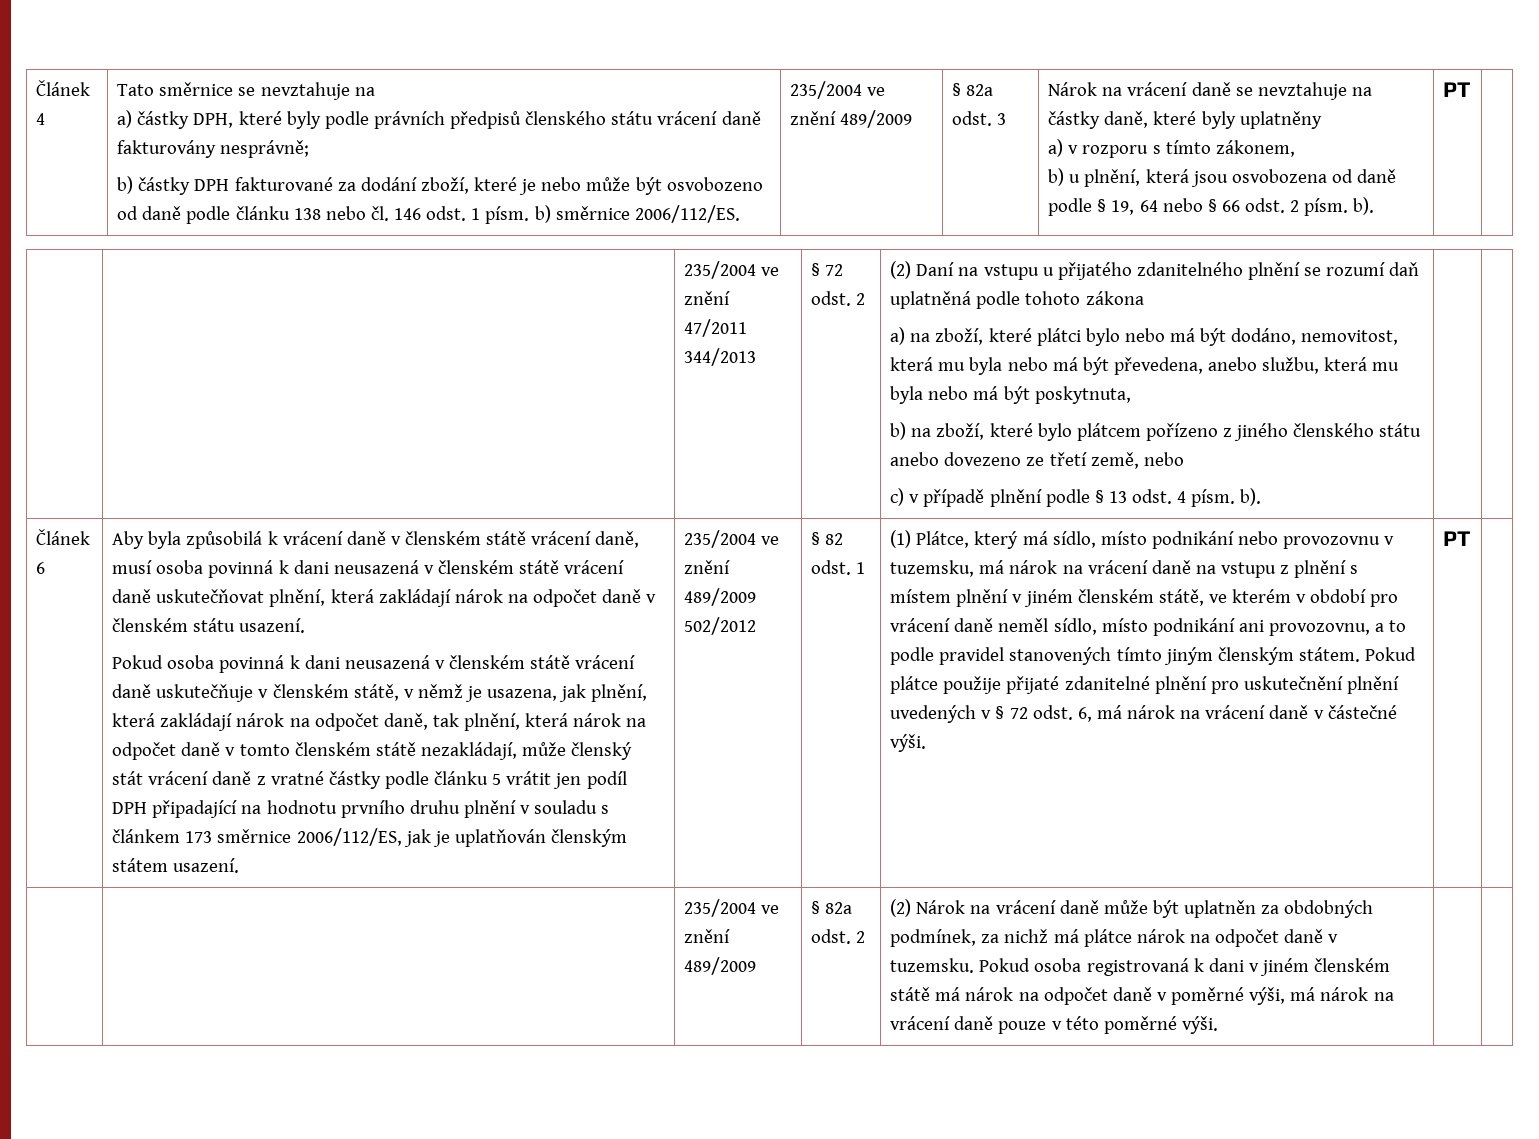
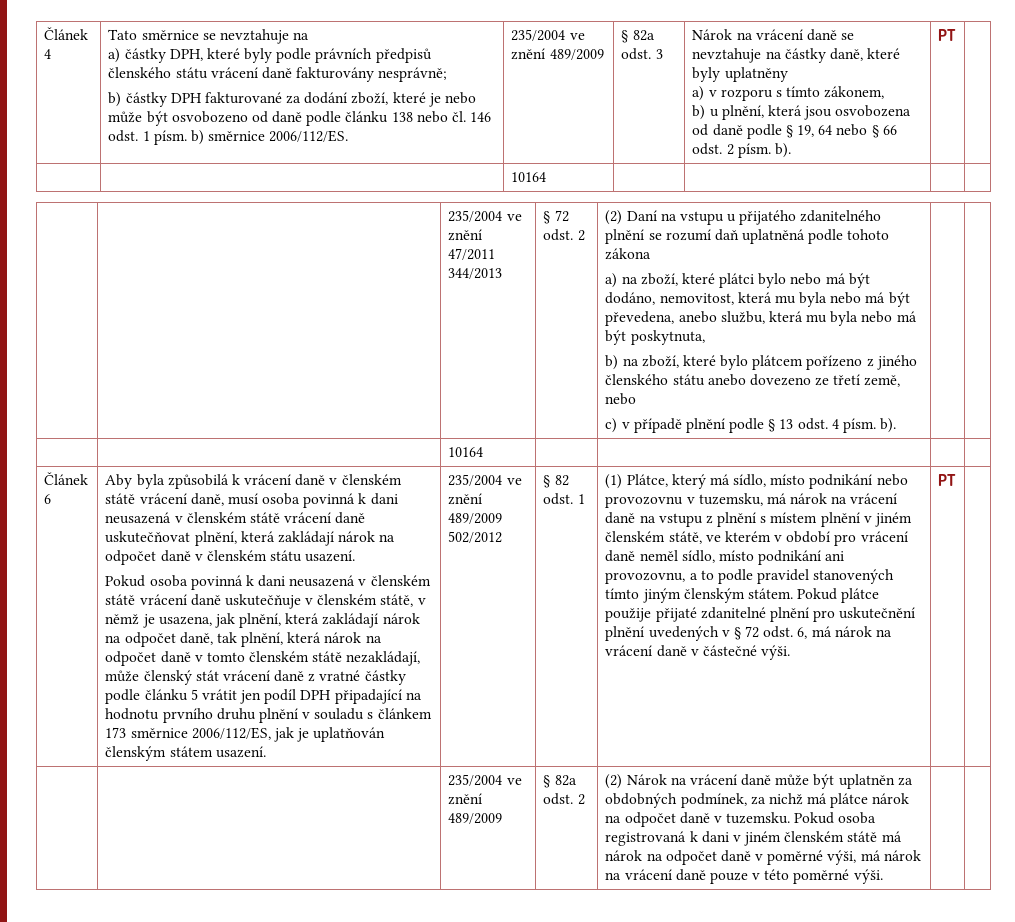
(1471, 89) none -> [511,172,547,182] // | | 10164 | | | |
(1262, 497) none -> [448,447,484,457] // | | 10164 | | | |

